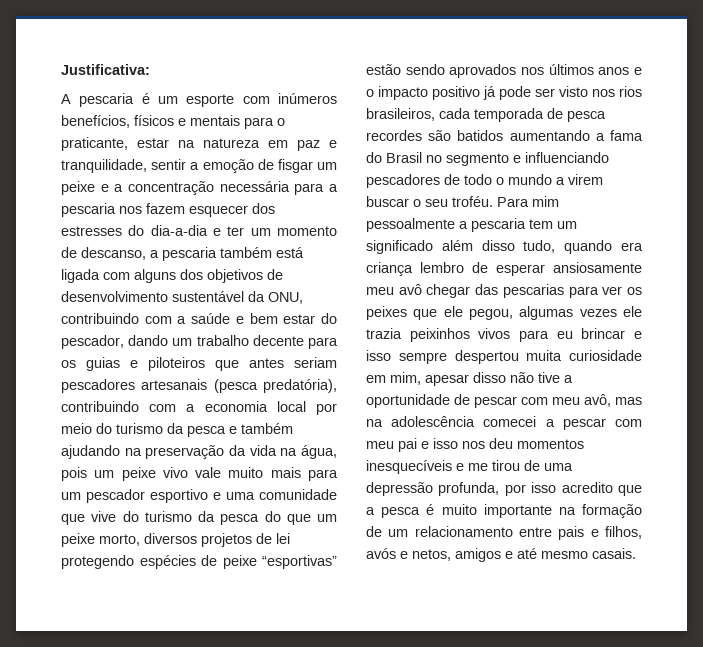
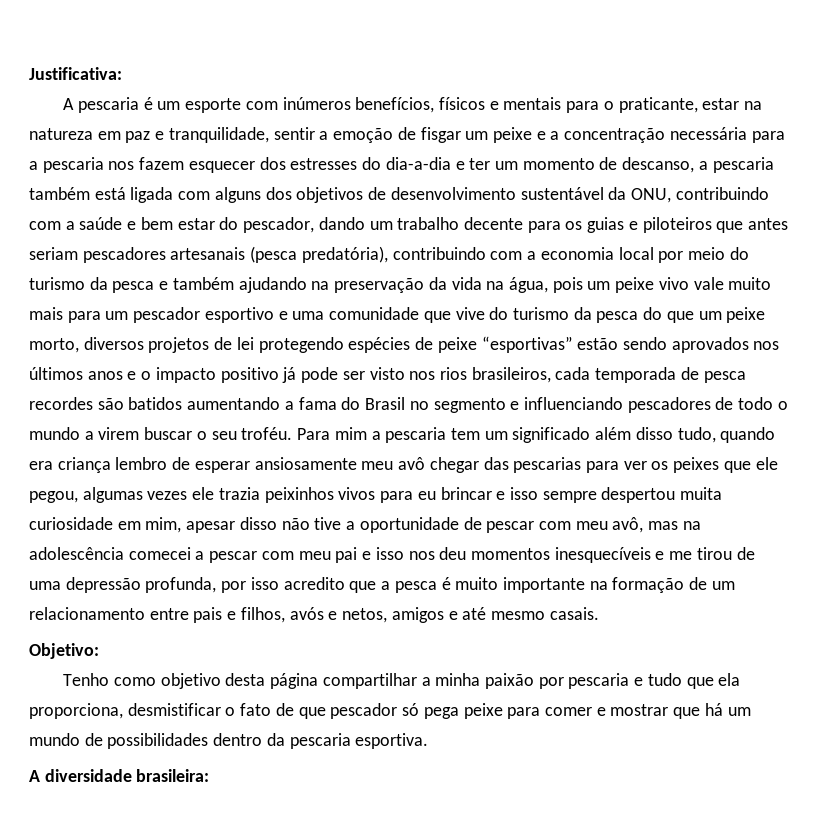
[366,218,455,232] pessoalmente -> (367, 433) none
(636, 553) none -> [29,643,99,659] [63,673,741,689] [29,703,751,719] [29,733,429,749] [29,769,210,782] // Objetivo: // Tenho como objetivo desta página compartilhar a minha paixão por pescaria e tudo que ela proporciona, desmistificar o fato de que pescador só pega peixe para comer e mostrar que há um mundo de possibilidades dentro da pescaria esportiva. // A diversidade brasileira:

